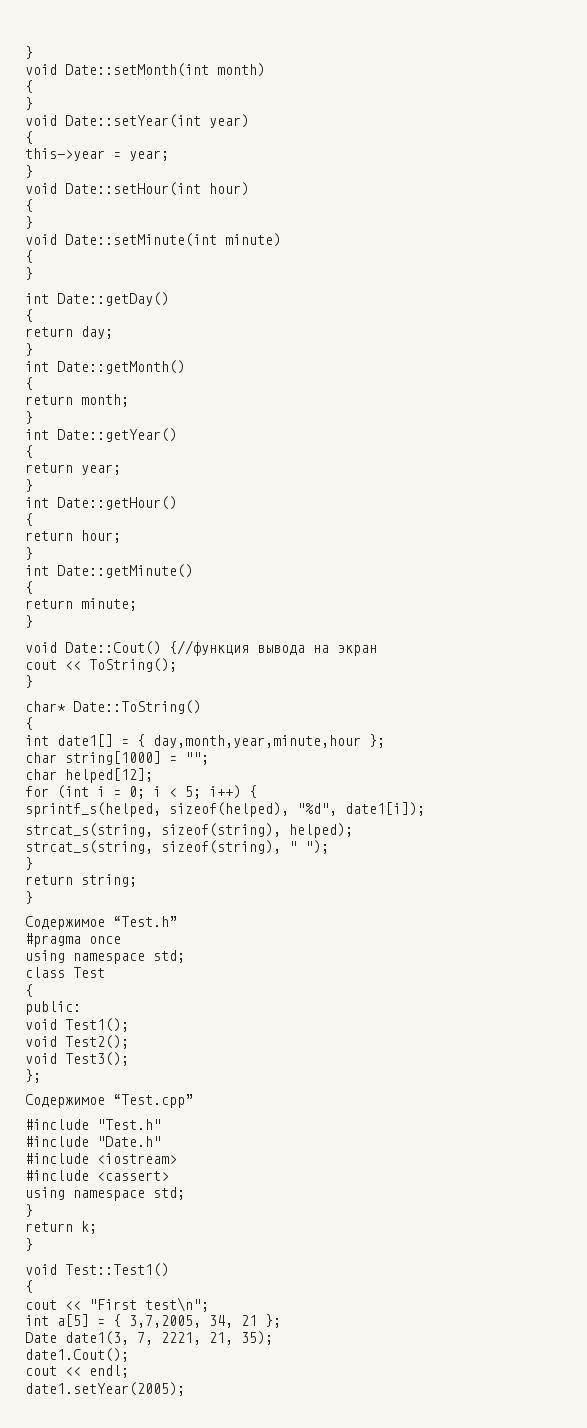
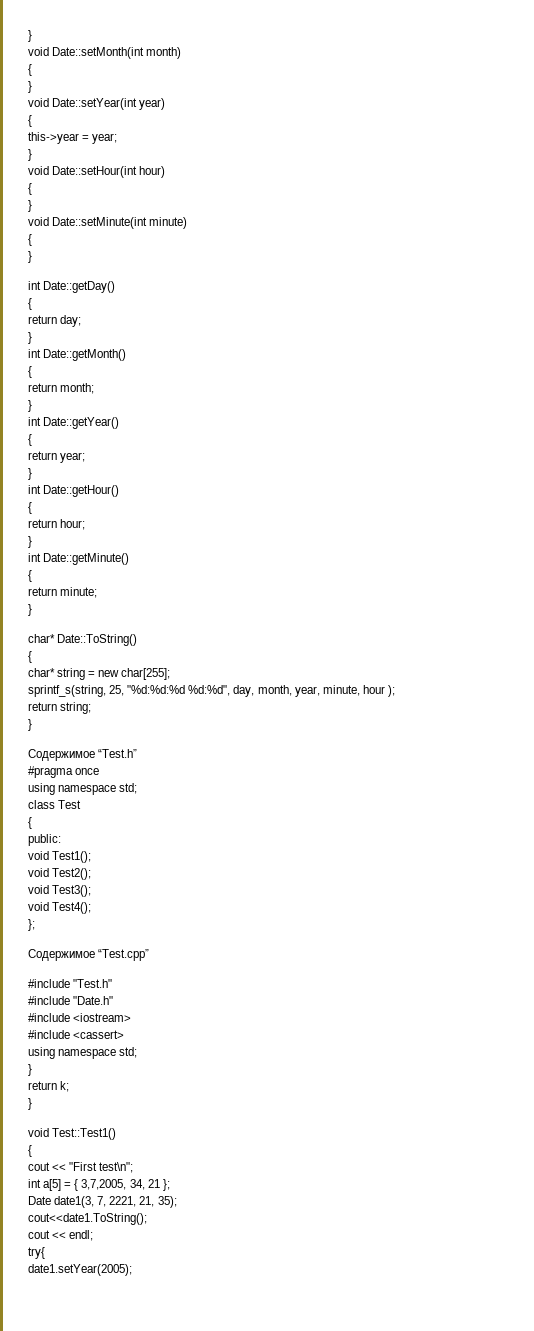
[25,640,377,656] [25,658,177,672] [25,675,33,688] [25,700,201,714] [25,717,33,730] [25,734,385,748] [25,751,209,765] [25,768,153,783] [25,785,257,799] [25,802,425,817] [25,823,353,838] [25,840,329,854] [25,857,33,870] void Date::Cout() {//функция вывода на экран // cout << ToString(); // } // char* Date::ToString() // { // int date1[] = { day,month,year,minute,hour }; // char string[1000] = ""; // char helped[12]; // for (int i = 0; i < 5; i++) { // sprintf_s(helped, sizeof(helped), "%d", date1[i]); // strcat_s(string, sizeof(string), helped); // strcat_s(string, sizeof(string), " "); // } -> [28,634,138,646] [28,651,32,663] [28,668,171,680] [28,685,395,697] char* Date::ToString() // { // char* string = new char[255]; // sprintf_s(string, 25, "%d:%d:%d %d:%d", day, month, year, minute, hour );
(129, 1059) none -> [28,902,92,914] // void Test4();
[25,1348,129,1362] date1.Cout(); -> [28,1213,147,1225] cout<<date1.ToString();
(129, 1371) none -> [28,1247,45,1259] // try{

